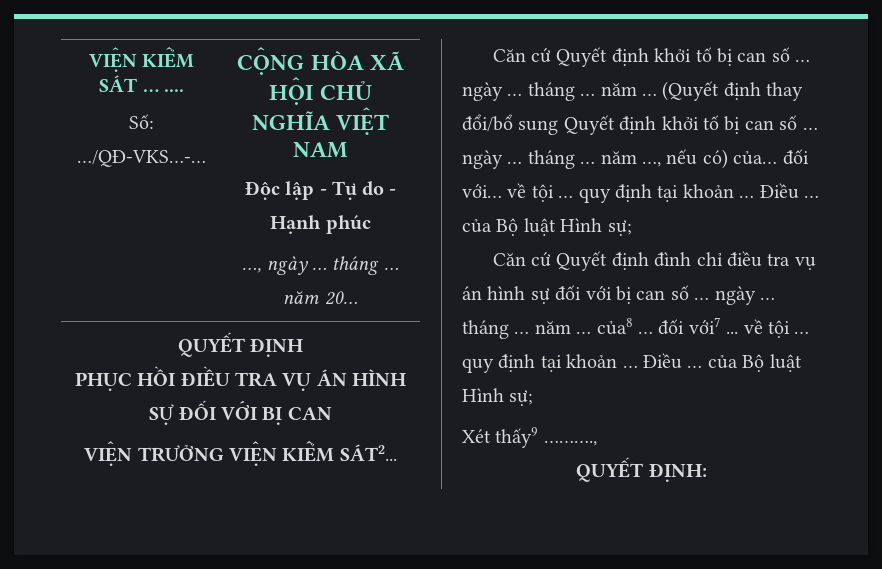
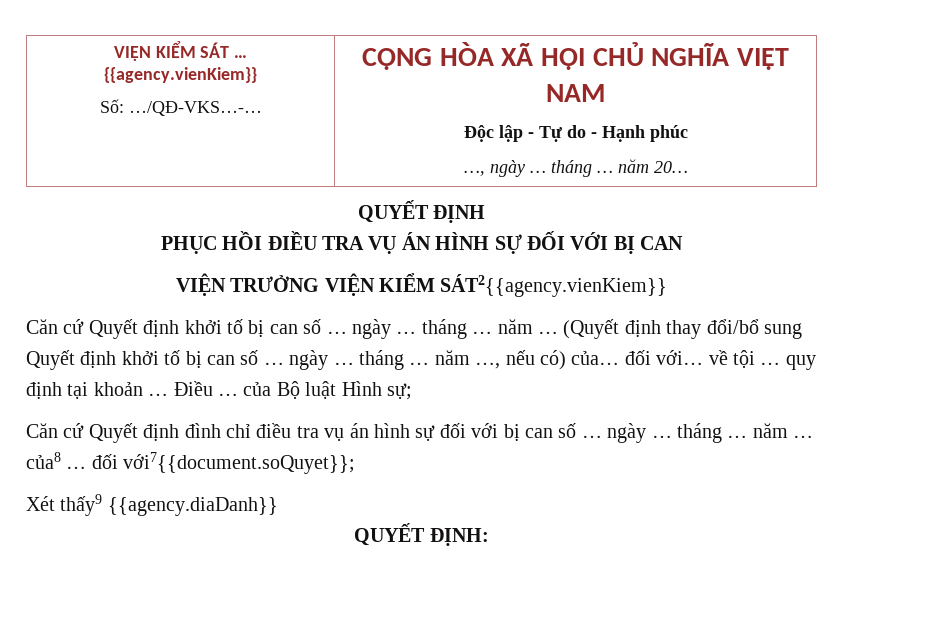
[163,89,184,92] .... -> [104,67,257,83] {{agency.vienKiem}}
[339,444,397,461] SÁT2... -> [440,274,668,297] SÁT2{{agency.vienKiem}}
[688,317,810,338] [462,353,802,373] [462,388,534,406] với7 ... về tội … quy định tại khoản … Điều … của Bộ luật Hình sự; -> [123,452,356,474] với7{{document.soQuyet}};
[543,440,597,446] ………., -> [107,497,278,516] {{agency.diaDanh}}

